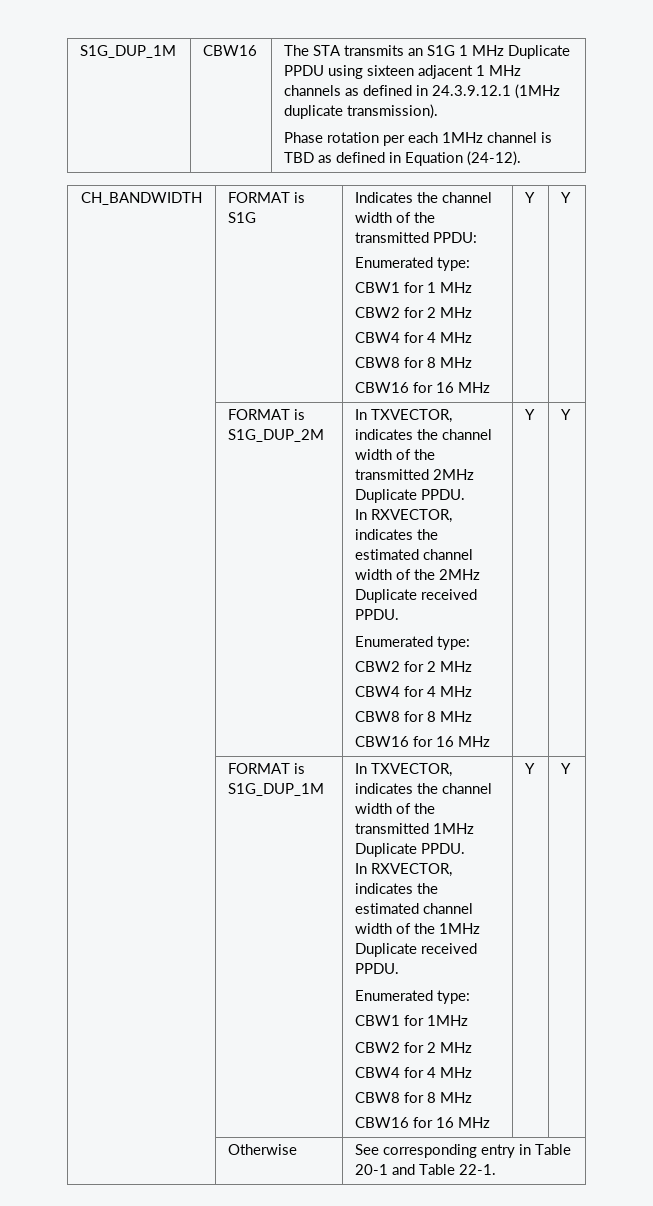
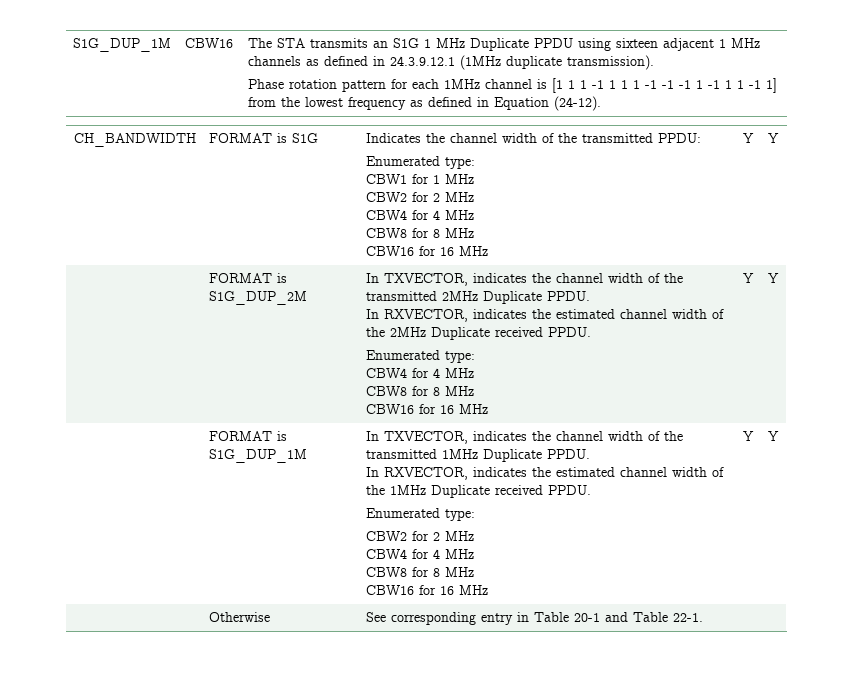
[383,135,406,146] per -> [341,79,408,92] pattern for
[284,152,315,163] TBD -> [551,78,777,93] [247,97,406,110] [1 1 1 -1 1 1 1 -1 -1 -1 1 -1 1 1 -1 1] from the lowest frequency
[355,661,473,672] // CBW2 for 2 MHz -> (475, 357) none
[355,1015,469,1026] // CBW1 for 1MHz -> (475, 515) none

